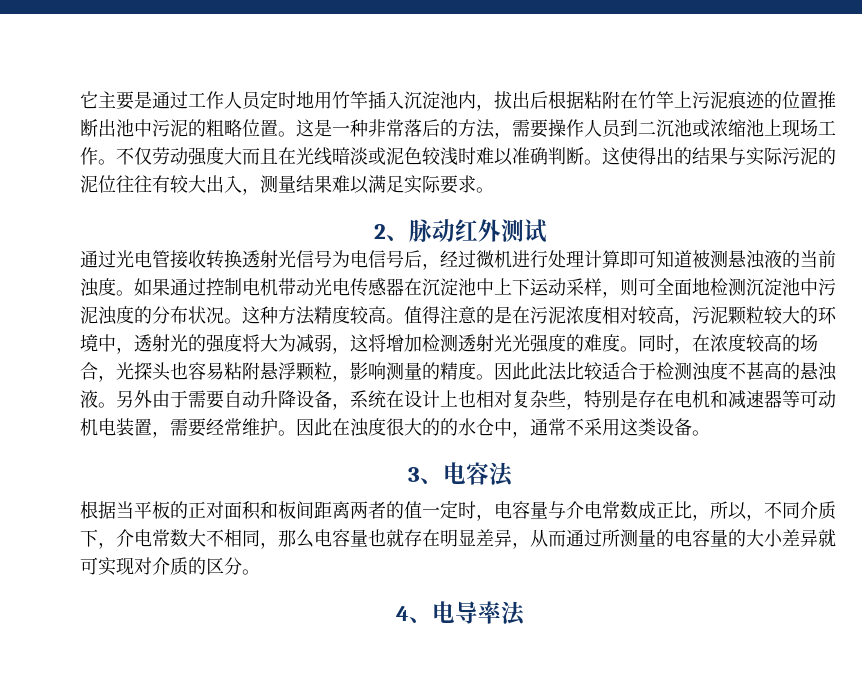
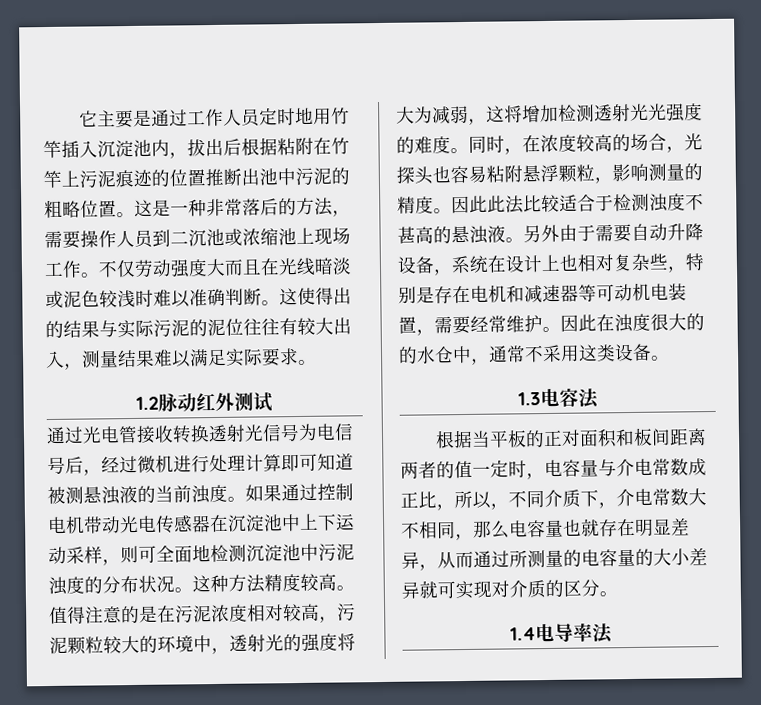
[373,224,409,241] 2、 -> [136,396,159,410] 1.2
[408,467,443,484] 3、 -> [517,392,541,406] 1.3
[396,606,432,623] 4、 -> [509,627,536,641] 1.4

